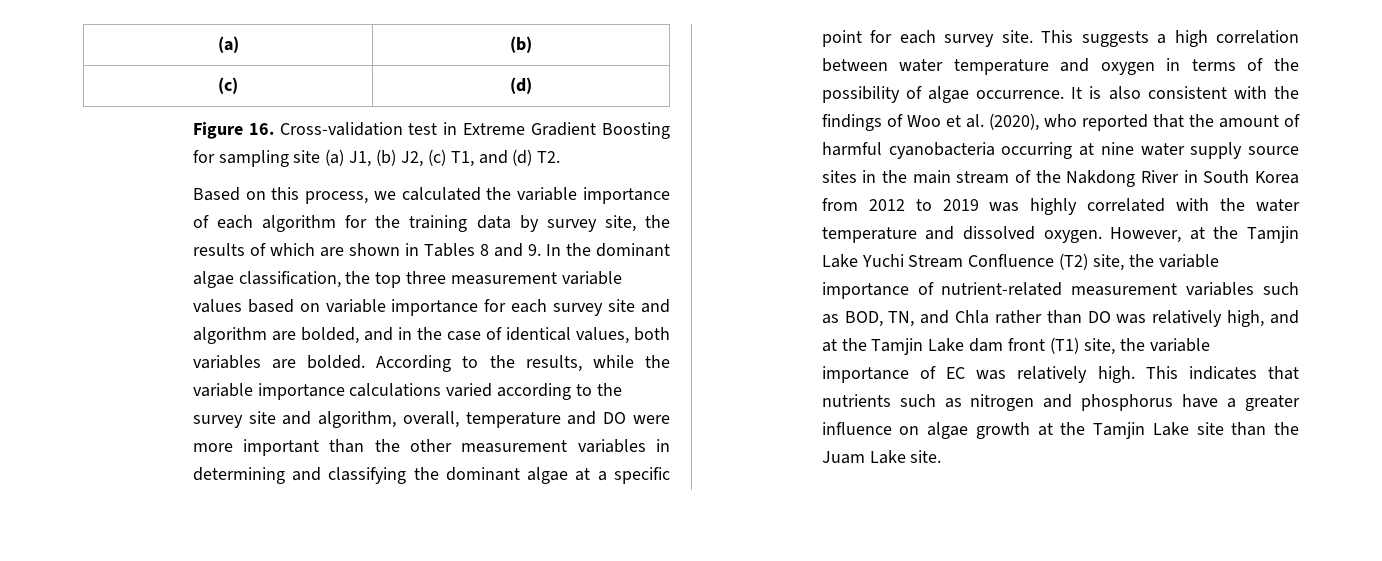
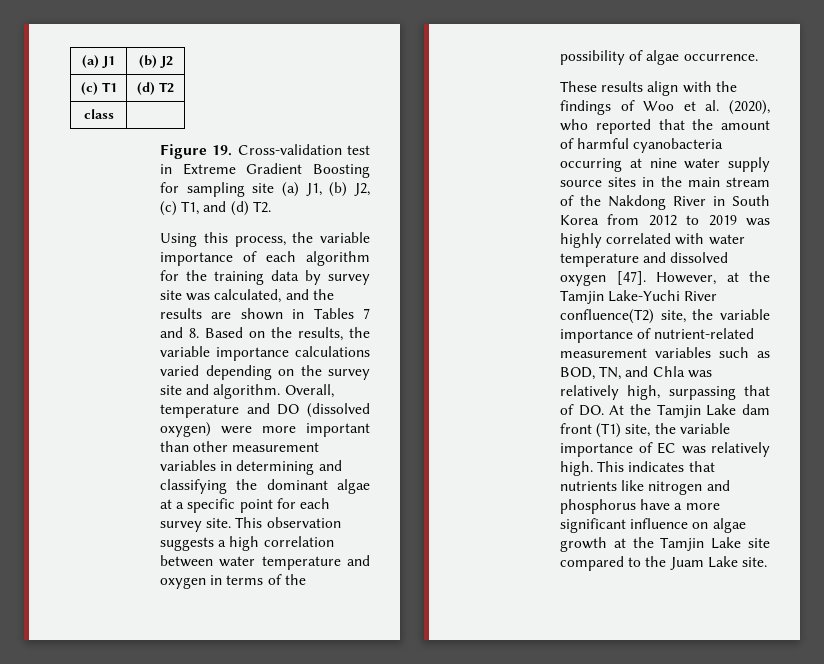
[217,36,239,53] [510,36,532,53] [218,77,238,94] [510,77,532,94] (a) | (b) // (c) | (d) -> [82,55,115,68] [138,55,173,68] [80,82,117,95] [137,82,174,95] [83,109,114,119] (a) J1 | (b) J2 // (c) T1 | (d) T2 // class |
[248,123,274,135] 16. -> [212,145,233,156] 19.
[192,187,481,204] Based on this process, we calculated -> [160,232,286,247] Using this process,
[604,215,670,232] [192,243,670,257] [192,271,622,288] [192,299,670,316] [192,327,670,344] [192,355,479,372] site, the results of which are shown in Tables 8 and 9. In the dominant algae classification, the top three measurement variable values based on variable importance for each survey site and algorithm are bolded, and in the case of identical values, both variables are bolded. According to -> [160,289,334,303] [160,308,370,320] [160,327,265,338] site was calculated, and the results are shown in Tables 7 and 8. Based on
[592,355,634,368] while -> (343, 334) none
[497,383,593,400] according to -> [205,365,294,380] depending on
[318,411,459,428] algorithm, overall, -> [213,384,334,399] algorithm. Overall,
(627, 418) none -> [307,403,370,418] [160,422,211,437] (dissolved oxygen)
[374,439,400,452] the -> (189, 446) none
(1074, 36) none -> [266,517,341,528] observation
[1071,86,1227,100] It is also consistent -> [560,81,679,96] // These results align
[1220,198,1246,211] the -> (705, 239) none
[1043,230,1102,243] oxygen. -> [560,271,646,286] oxygen [47].
[821,253,1089,270] Lake Yuchi Stream Confluence (T2) -> [608,290,718,302] [560,309,654,324] Lake-Yuchi River confluence(T2)
[994,310,1299,327] [821,339,837,352] rather than DO was relatively high, and at -> [687,370,712,378] [560,385,770,400] [560,404,625,416] was relatively high, surpassing that of DO. At
[899,394,962,408] such as -> [621,480,645,491] like
[1245,395,1300,411] greater -> [685,503,720,510] [560,518,626,533] more significant
[1231,422,1267,436] than -> [560,556,642,571] compared to

